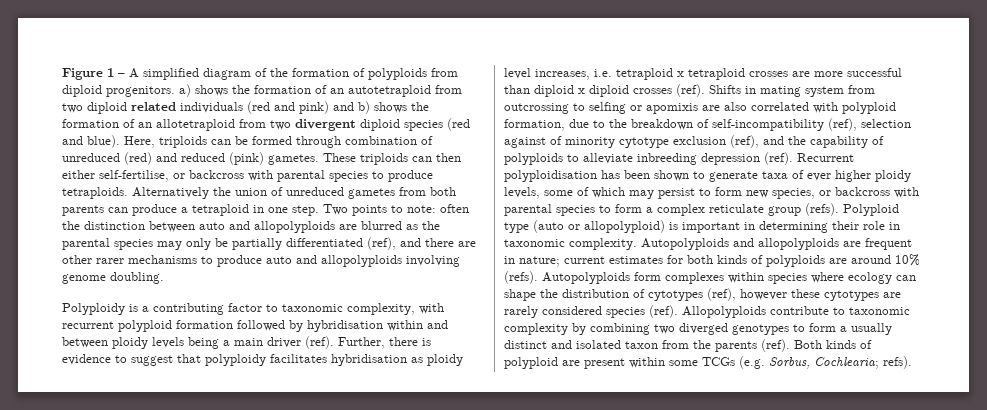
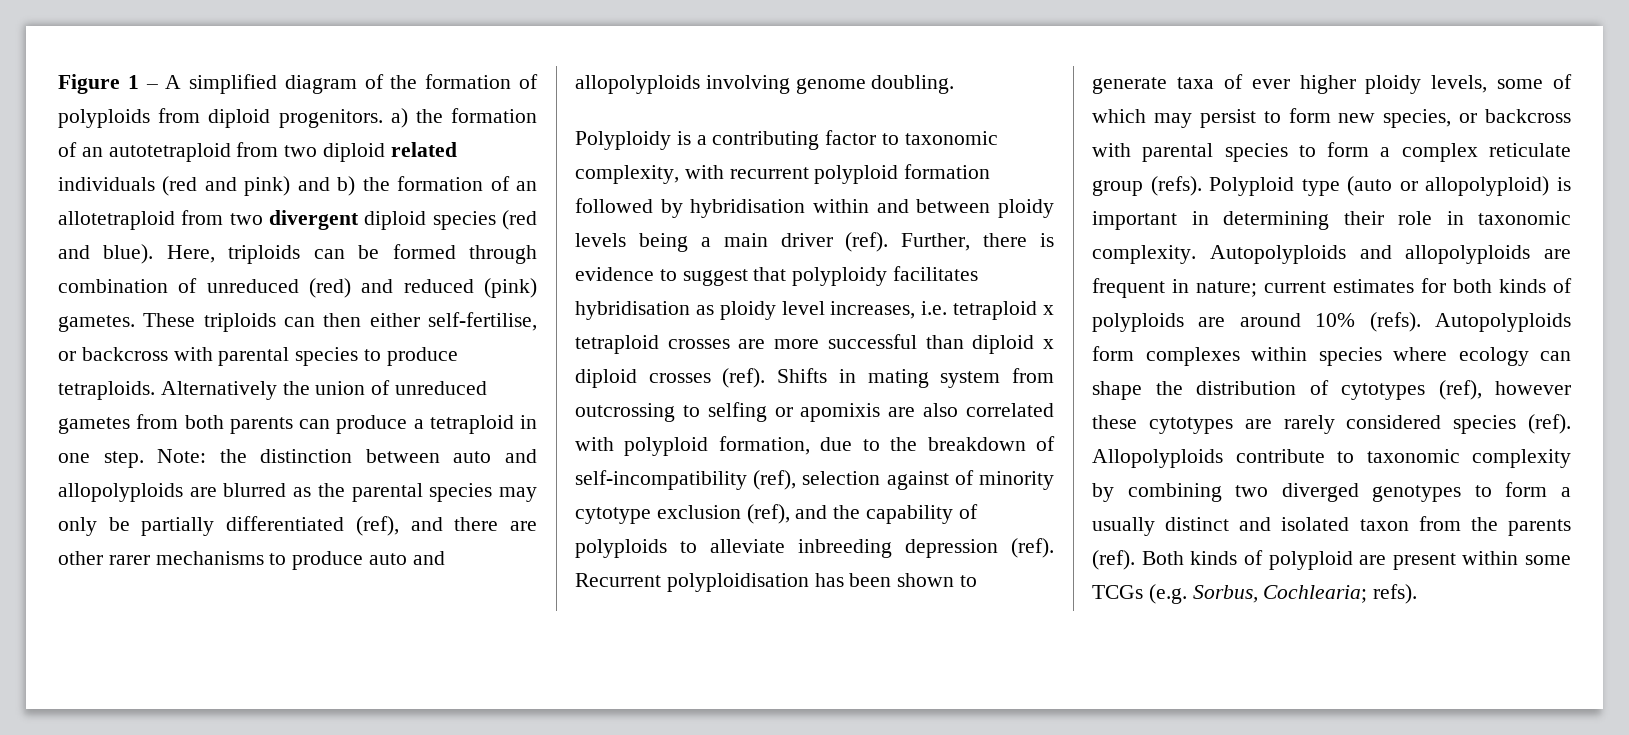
[195,85,228,96] shows -> (408, 118) none
[374,102,407,113] shows -> (356, 186) none
[323,204,469,216] Two points to note: often -> [157,449,207,463] Note:

